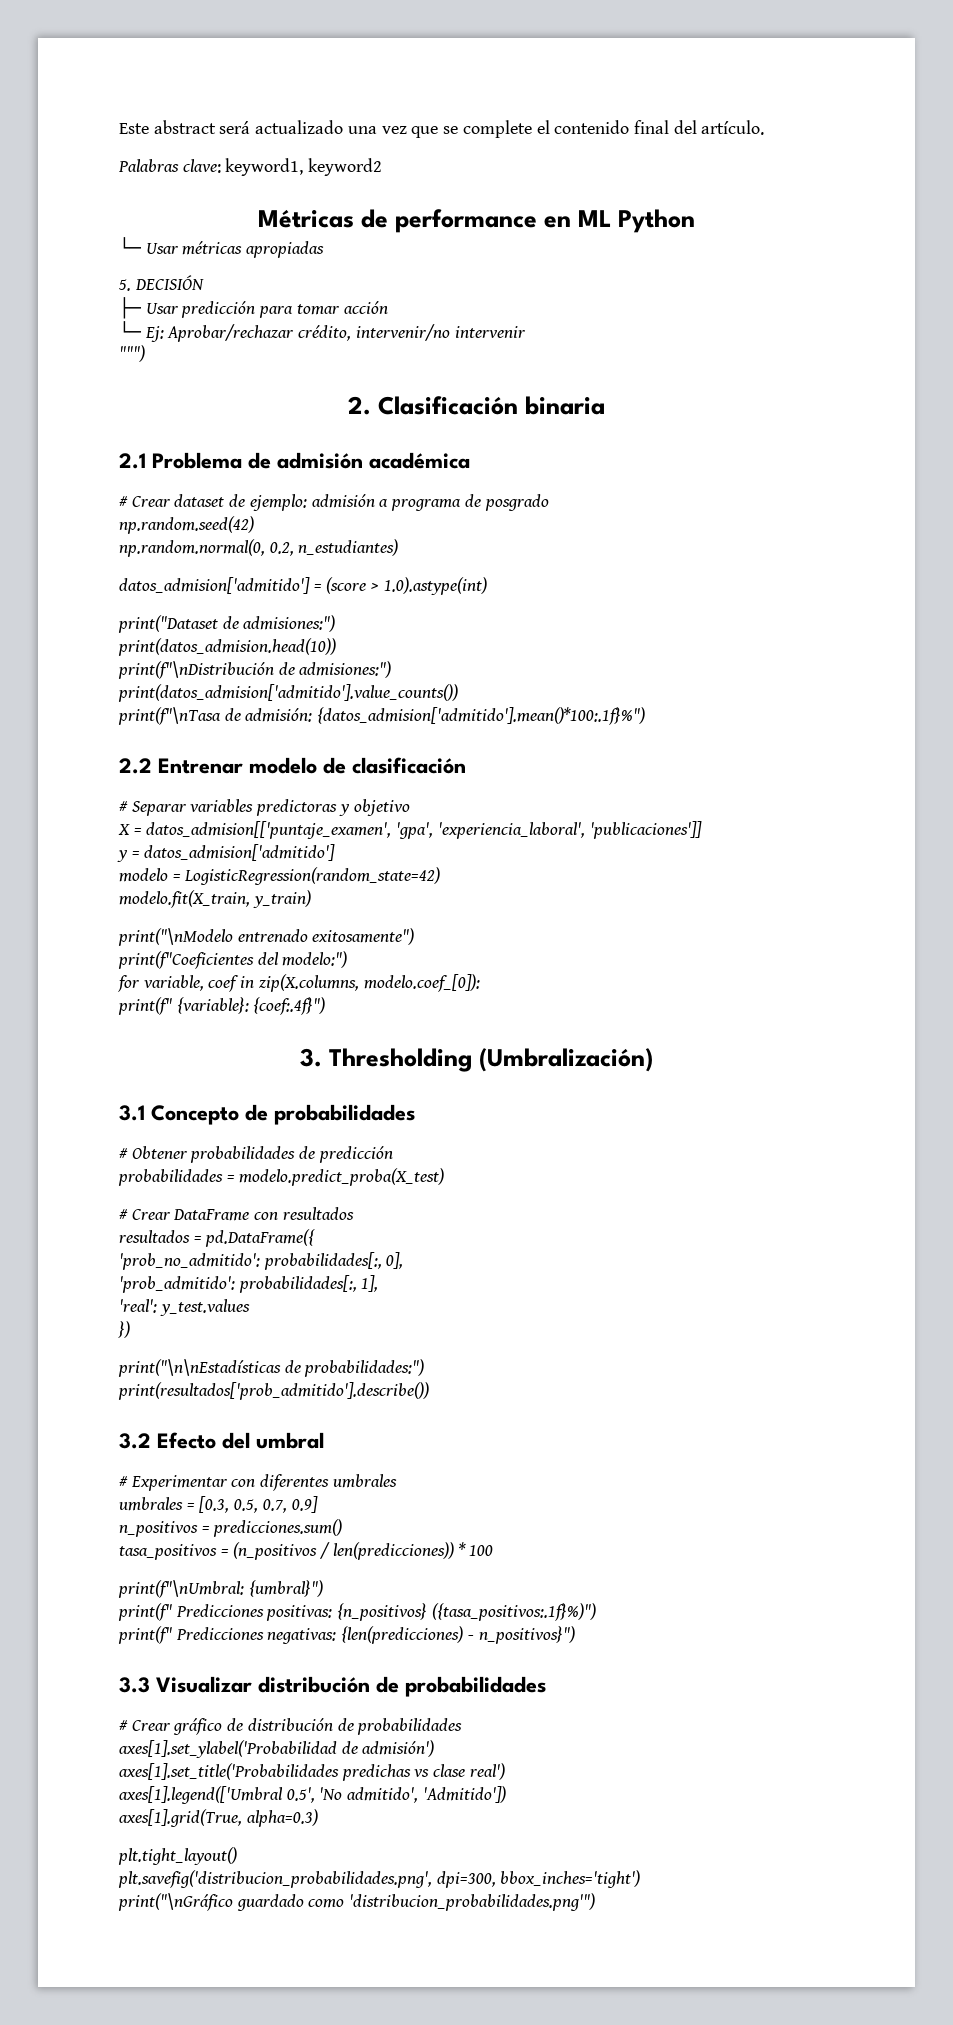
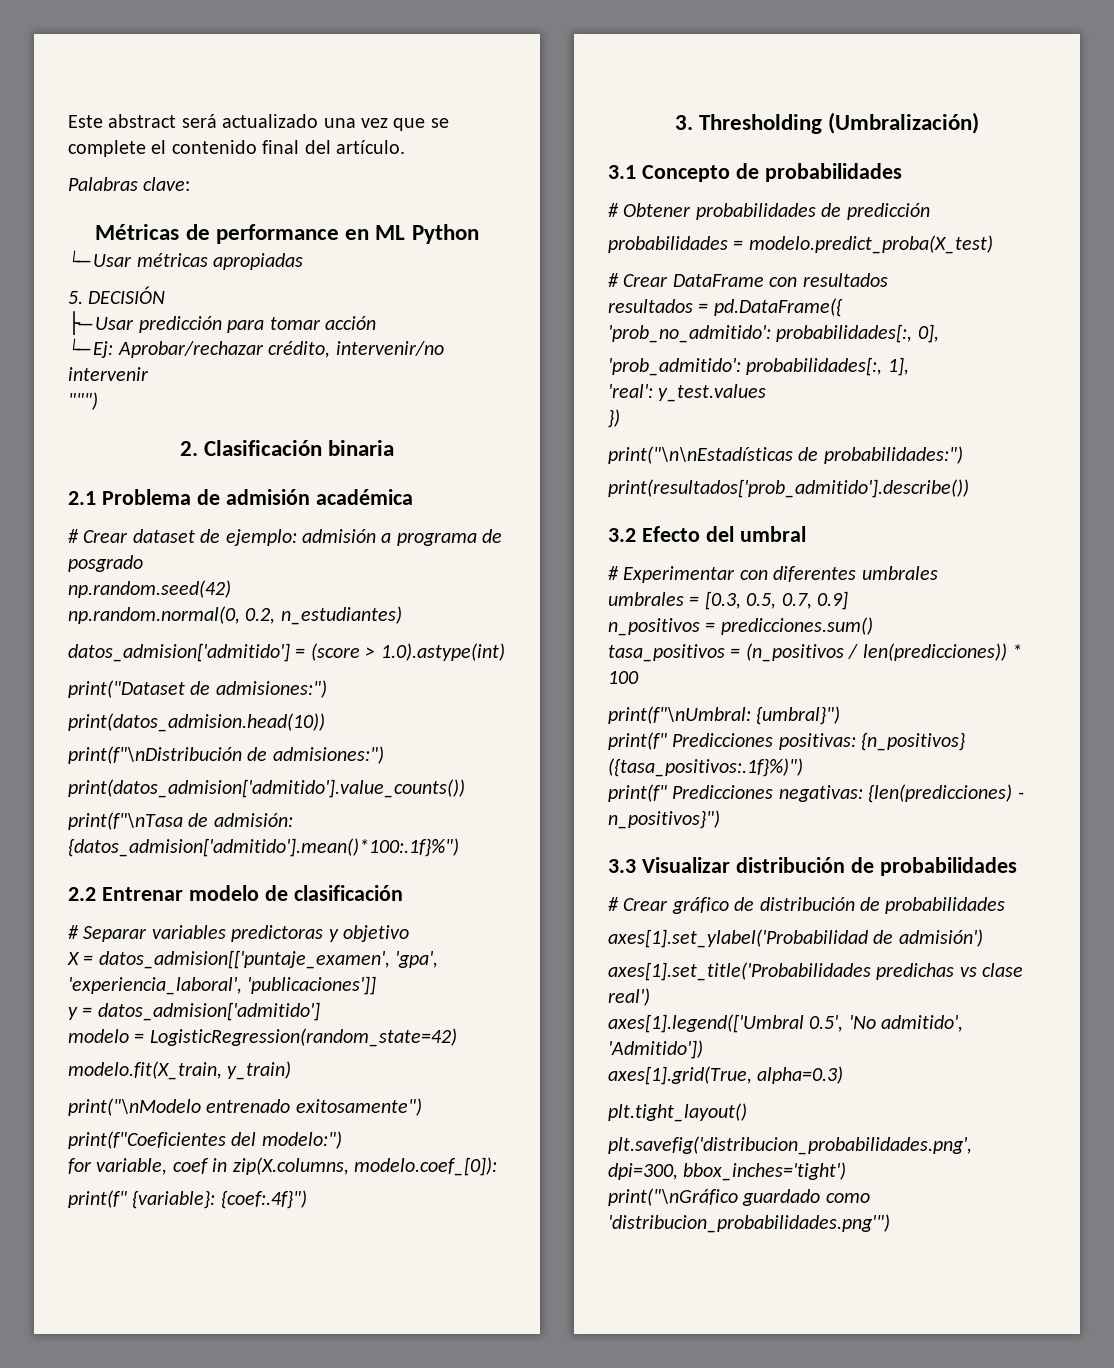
[225,158,383,176] keyword1, keyword2 -> (191, 184) none

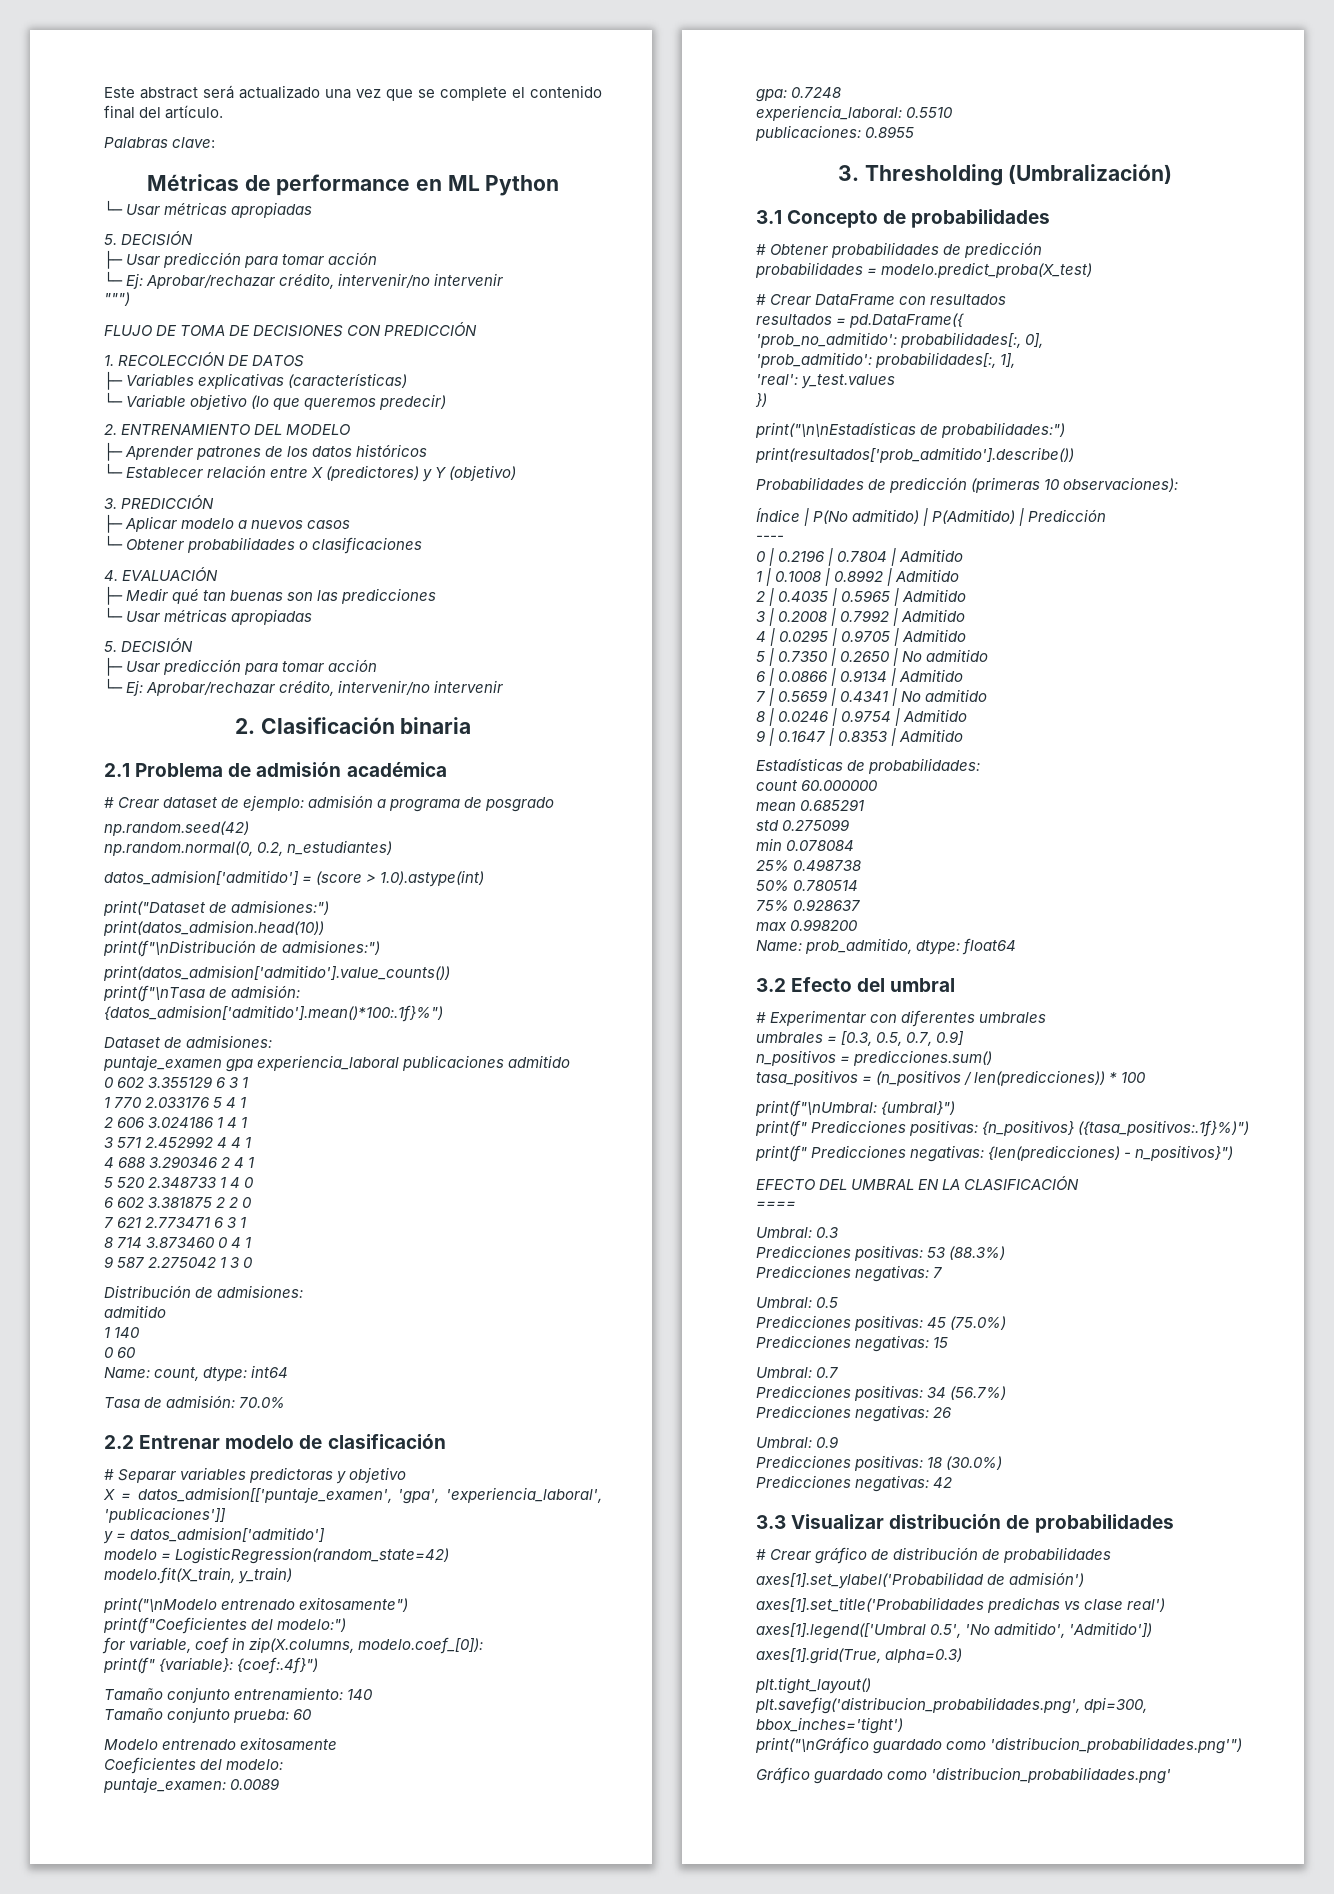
(98, 401) none -> [104,321,478,337] [104,351,305,367] [104,371,408,390] [104,392,447,410] [104,424,351,435] [104,442,428,461] [104,463,517,482] [104,494,215,509] [104,514,351,533] [104,535,423,554] [104,566,219,581] [104,586,437,605] [104,607,313,625] [104,637,194,653] [104,657,378,676] [104,678,504,696] // FLUJO DE TOMA DE DECISIONES CON PREDICCIÓN // 1. RECOLECCIÓN DE DATOS // ├─ Variables explicativas (características) // └─ Variable objetivo (lo que queremos predecir) // 2. ENTRENAMIENTO DEL MODELO // ├─ Aprender patrones de los datos históricos // └─ Establecer relación entre X (predictores) y Y (objetivo) // 3. PREDICCIÓN // ├─ Aplicar modelo a nuevos casos // └─ Obtener probabilidades o clasificaciones // 4. EVALUACIÓN // ├─ Medir qué tan buenas son las predicciones // └─ Usar métricas apropiadas // 5. DECISIÓN // ├─ Usar predicción para tomar acción // └─ Ej: Aprobar/rechazar crédito, intervenir/no intervenir
(459, 847) none -> [104,1035,273,1048] [103,1055,571,1072] [104,1076,249,1088] [104,1097,247,1108] [104,1117,248,1128] [104,1136,252,1148] [104,1156,255,1168] [104,1177,255,1188] [104,1197,253,1208] [104,1217,247,1228] [104,1237,252,1248] [104,1256,254,1268] [104,1285,304,1298] [104,1305,166,1318] [104,1327,141,1338] [104,1347,137,1358] [104,1365,289,1382] [104,1395,286,1408] // Dataset de admisiones: // puntaje_examen gpa experiencia_laboral publicaciones admitido // 0 602 3.355129 6 3 1 // 1 770 2.033176 5 4 1 // 2 606 3.024186 1 4 1 // 3 571 2.452992 4 4 1 // 4 688 3.290346 2 4 1 // 5 520 2.348733 1 4 0 // 6 602 3.381875 2 2 0 // 7 621 2.773471 6 3 1 // 8 714 3.873460 0 4 1 // 9 587 2.275042 1 3 0 // Distribución de admisiones: // admitido // 1 140 // 0 60 // Name: count, dtype: int64 // Tasa de admisión: 70.0%
(307, 1199) none -> [104,1687,374,1703] [104,1707,313,1723] [104,1737,338,1750] [104,1757,284,1774] [103,1777,281,1793] [756,87,842,102] [756,105,954,121] [755,125,915,141] // Tamaño conjunto entrenamiento: 140 // Tamaño conjunto prueba: 60 // Modelo entrenado exitosamente // Coeficientes del modelo: // puntaje_examen: 0.0089 // gpa: 0.7248 // experiencia_laboral: 0.5510 // publicaciones: 0.8955
(969, 488) none -> [756,477,1179,493] [756,507,1107,526] [756,535,784,541] [756,548,964,566] [756,568,960,586] [756,588,967,606] [756,608,966,626] [756,628,967,646] [756,648,989,666] [756,668,964,686] [756,688,988,706] [756,708,968,726] [756,728,964,746] [756,758,981,774] [756,780,879,791] [756,799,865,811] [756,819,851,831] [756,838,855,851] [756,859,862,871] [756,880,859,891] [756,899,861,911] [756,919,859,931] [756,938,1017,955] // Probabilidades de predicción (primeras 10 observaciones): // Índice | P(No admitido) | P(Admitido) | Predicción // ---- // 0 | 0.2196 | 0.7804 | Admitido // 1 | 0.1008 | 0.8992 | Admitido // 2 | 0.4035 | 0.5965 | Admitido // 3 | 0.2008 | 0.7992 | Admitido // 4 | 0.0295 | 0.9705 | Admitido // 5 | 0.7350 | 0.2650 | No admitido // 6 | 0.0866 | 0.9134 | Admitido // 7 | 0.5659 | 0.4341 | No admitido // 8 | 0.0246 | 0.9754 | Admitido // 9 | 0.1647 | 0.8353 | Admitido // Estadísticas de probabilidades: // count 60.000000 // mean 0.685291 // std 0.275099 // min 0.078084 // 25% 0.498738 // 50% 0.780514 // 75% 0.928637 // max 0.998200 // Name: prob_admitido, dtype: float64
(720, 819) none -> [756,1175,1080,1191] [756,1201,796,1208] [756,1227,839,1238] [756,1245,1006,1261] [756,1265,943,1282] [756,1297,839,1308] [756,1315,1007,1331] [756,1335,949,1352] [756,1367,839,1378] [756,1385,1007,1401] [756,1405,952,1422] [756,1436,840,1448] [756,1455,1003,1471] [756,1475,953,1492] // EFECTO DEL UMBRAL EN LA CLASIFICACIÓN // ==== // Umbral: 0.3 // Predicciones positivas: 53 (88.3%) // Predicciones negativas: 7 // Umbral: 0.5 // Predicciones positivas: 45 (75.0%) // Predicciones negativas: 15 // Umbral: 0.7 // Predicciones positivas: 34 (56.7%) // Predicciones negativas: 26 // Umbral: 0.9 // Predicciones positivas: 18 (30.0%) // Predicciones negativas: 42
(890, 1223) none -> [756,1767,1172,1784] // Gráfico guardado como 'distribucion_probabilidades.png'

